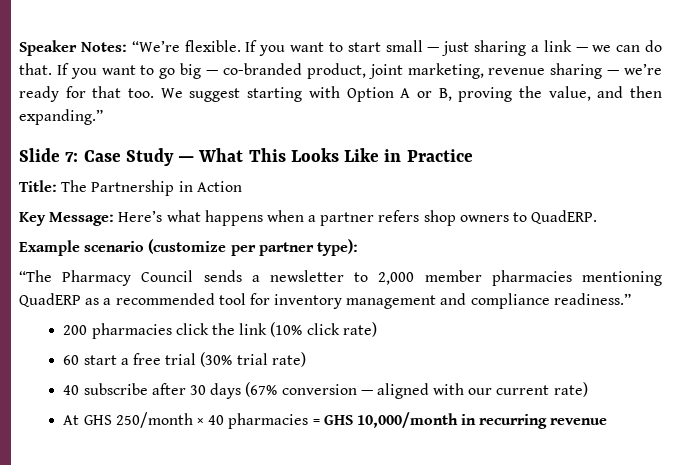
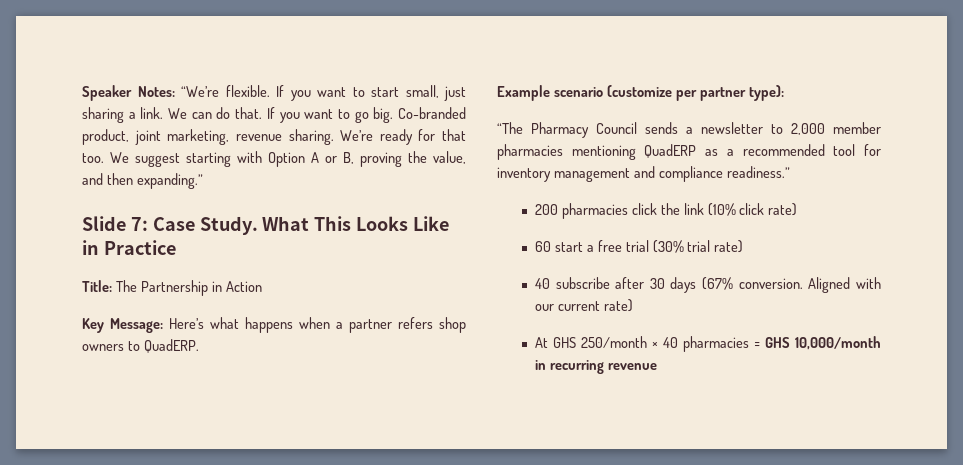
[385,40,440,52] small — -> [405,85,439,98] small,
[543,40,612,52] link — we -> [140,107,188,119] link. We
[180,63,302,79] big — co-branded -> [373,107,466,123] big. Co-branded
[550,63,663,79] sharing — we’re -> [288,129,374,145] sharing. We’re
[125,148,195,166] Study — -> [199,216,258,235] Study.
[281,383,429,399] conversion — aligned -> [738,277,851,293] conversion. Aligned

